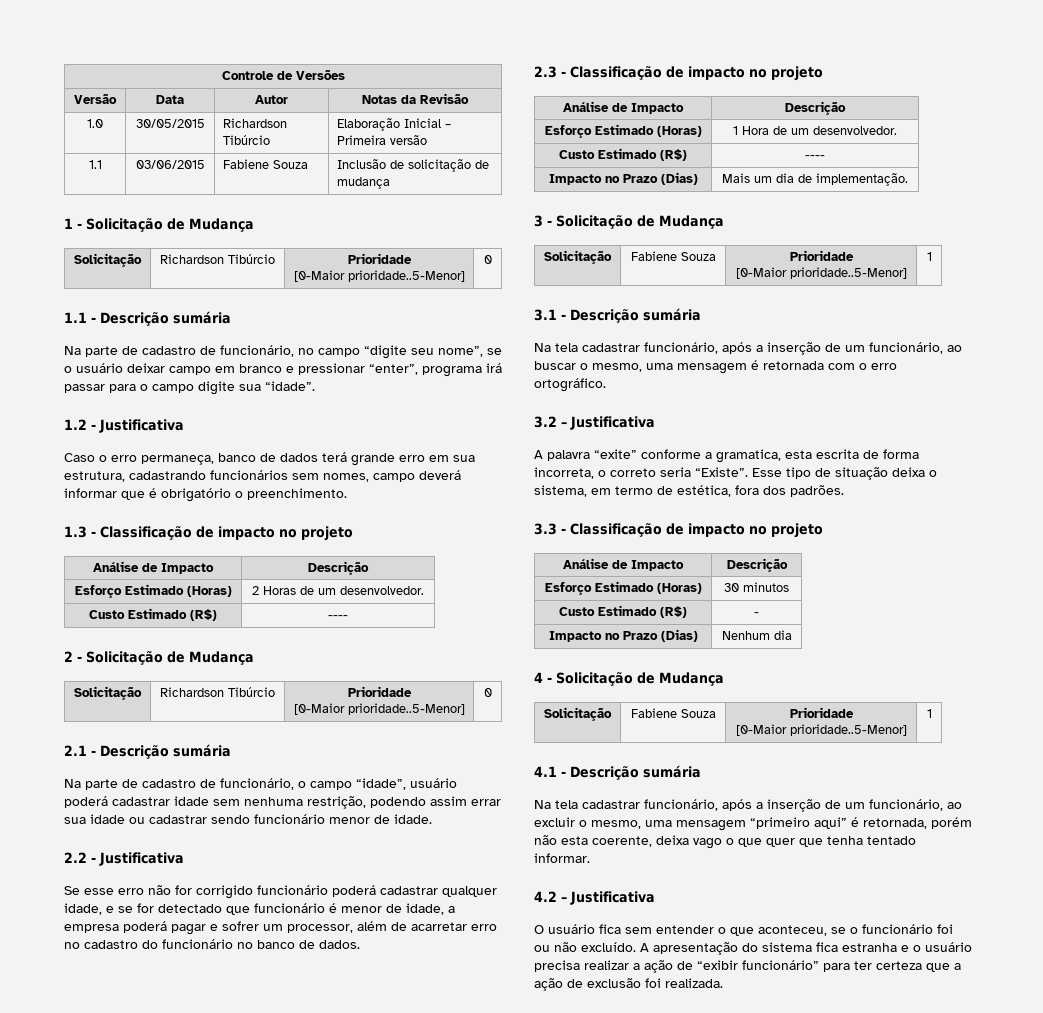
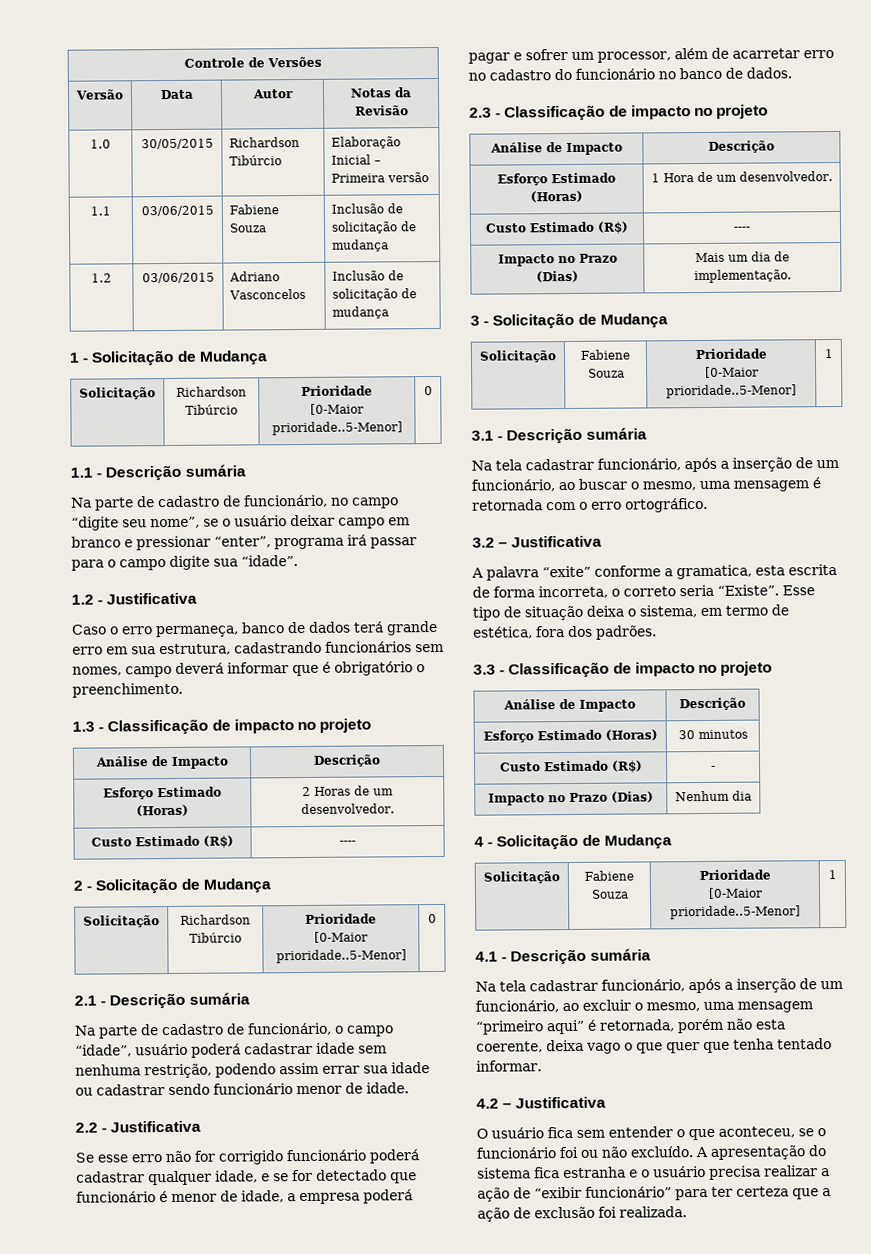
(391, 183) none -> [91,273,112,283] [141,272,215,284] [229,271,281,282] [229,288,307,300] [332,270,405,281] [332,288,418,301] [332,306,390,319] // 1.2 | 03/06/2015 | Adriano Vasconcelos | Inclusão de solicitação de mudança

